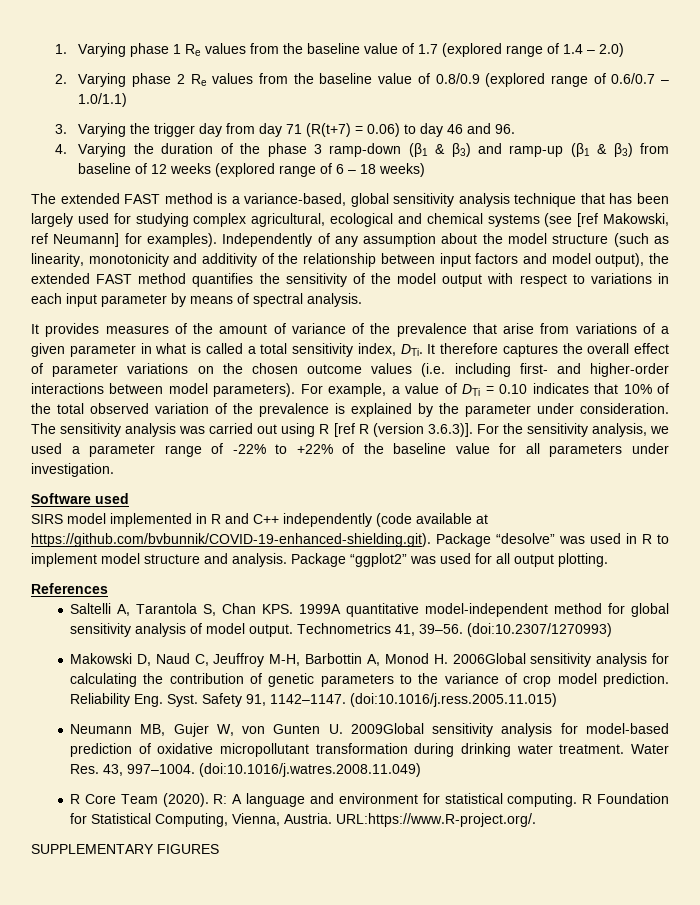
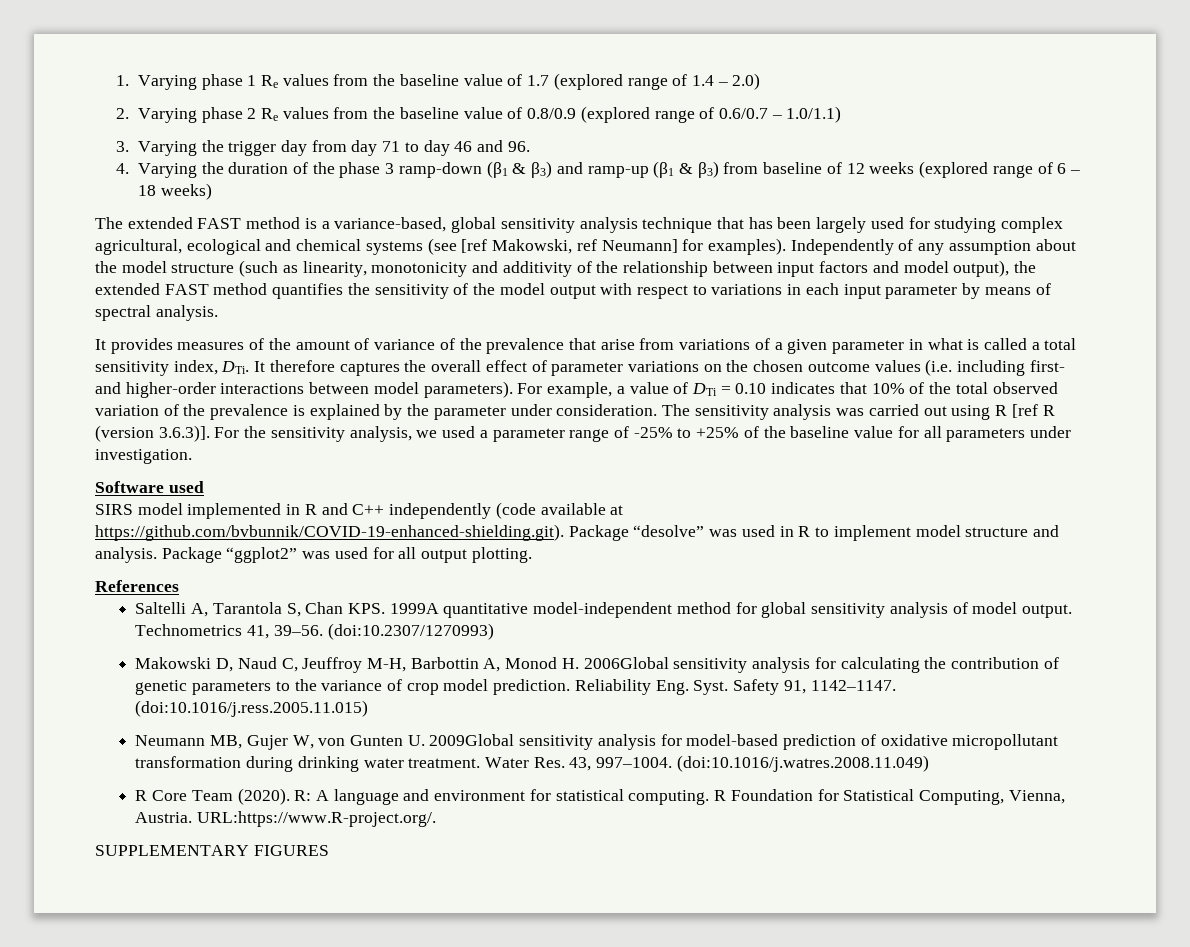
[306,123,401,137] (R(t+7) = 0.06) -> (401, 146) none
[232,444,333,454] -22% to +22% -> [633,427,740,438] -25% to +25%

